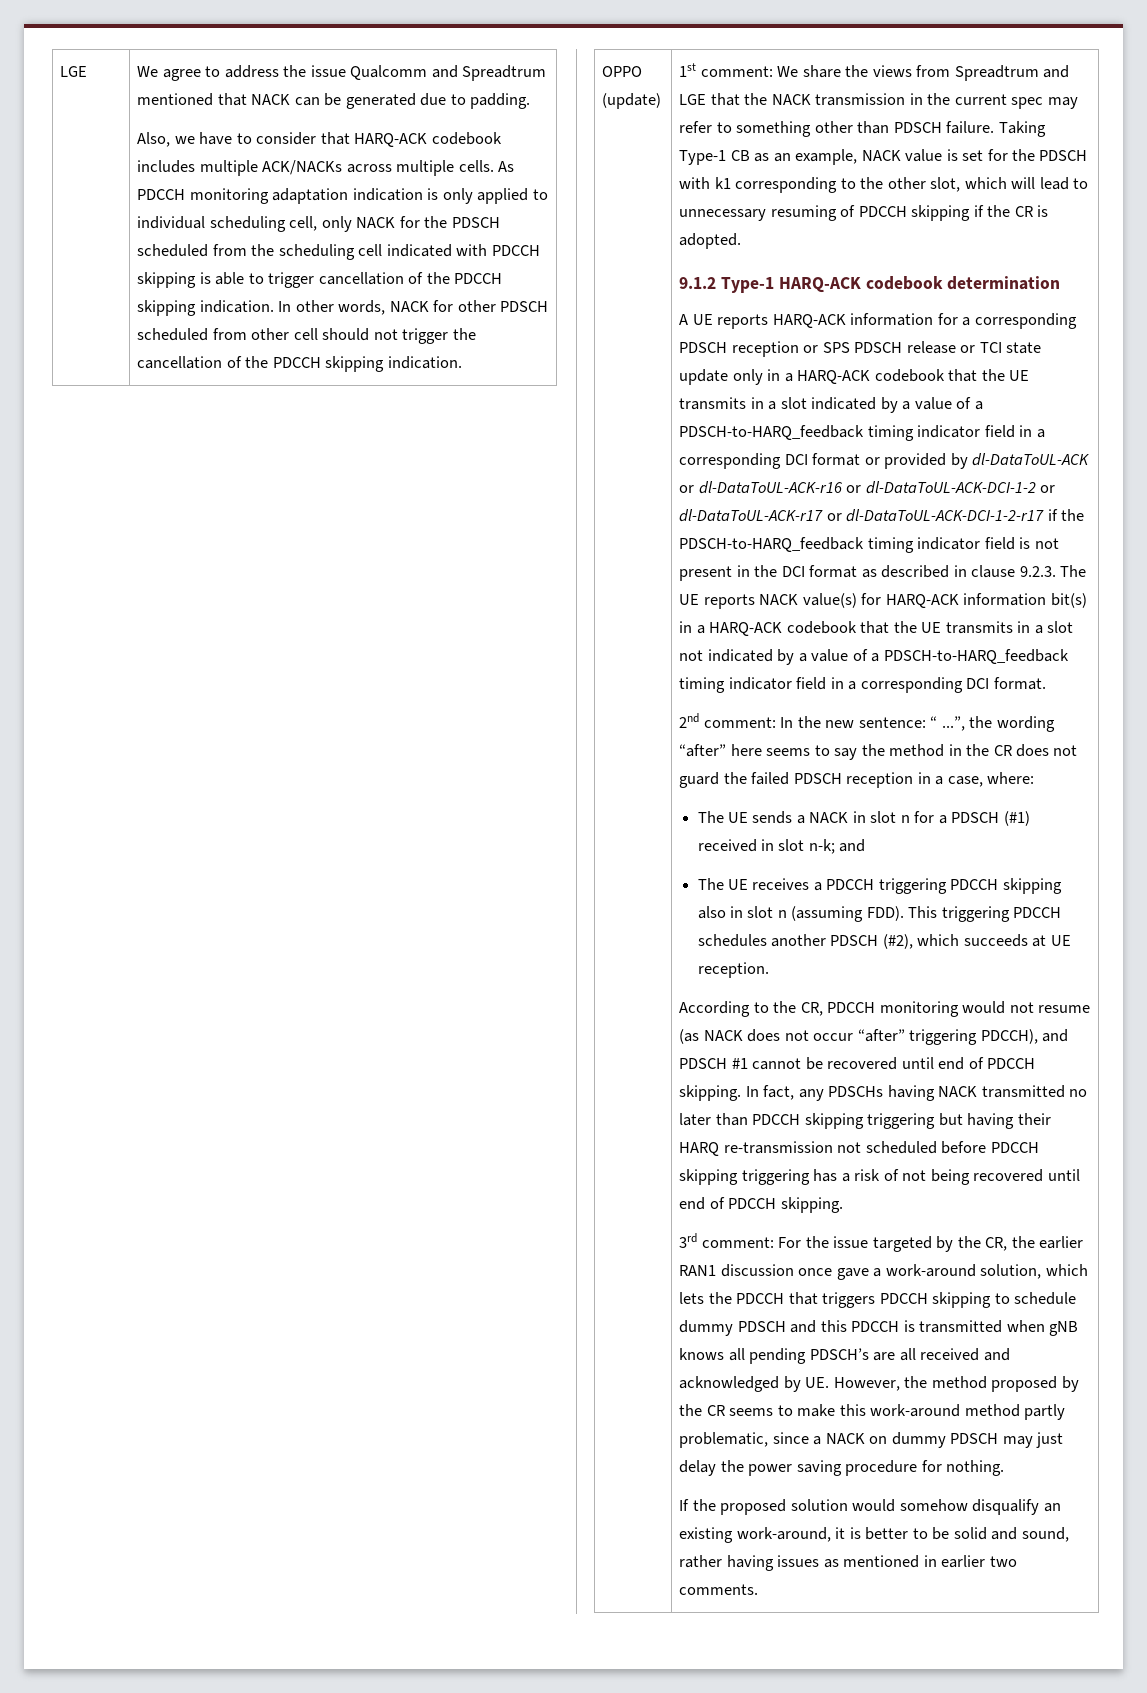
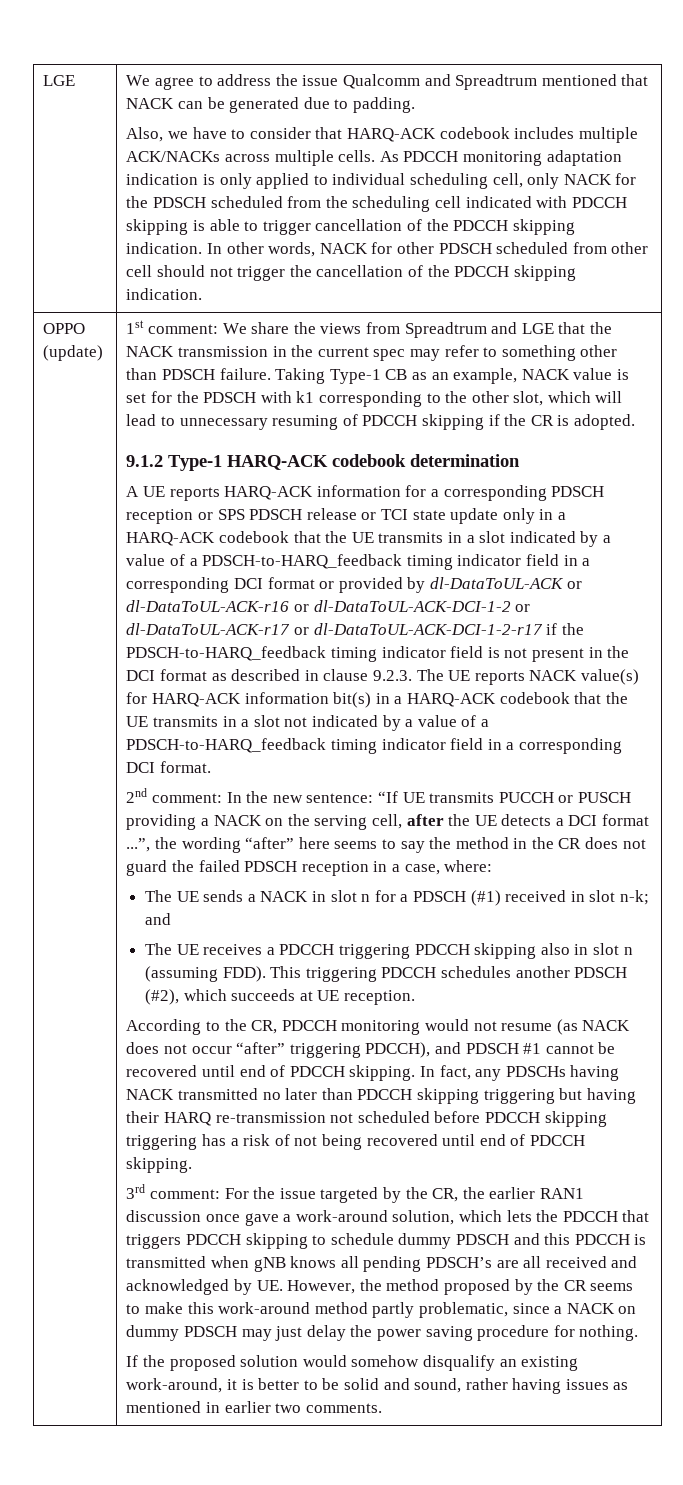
[930,716,938,728] “ -> [377,791,631,803] [126,814,650,830] “If UE transmits PUCCH or PUSCH providing a NACK on the serving cell, after the UE detects a DCI format

